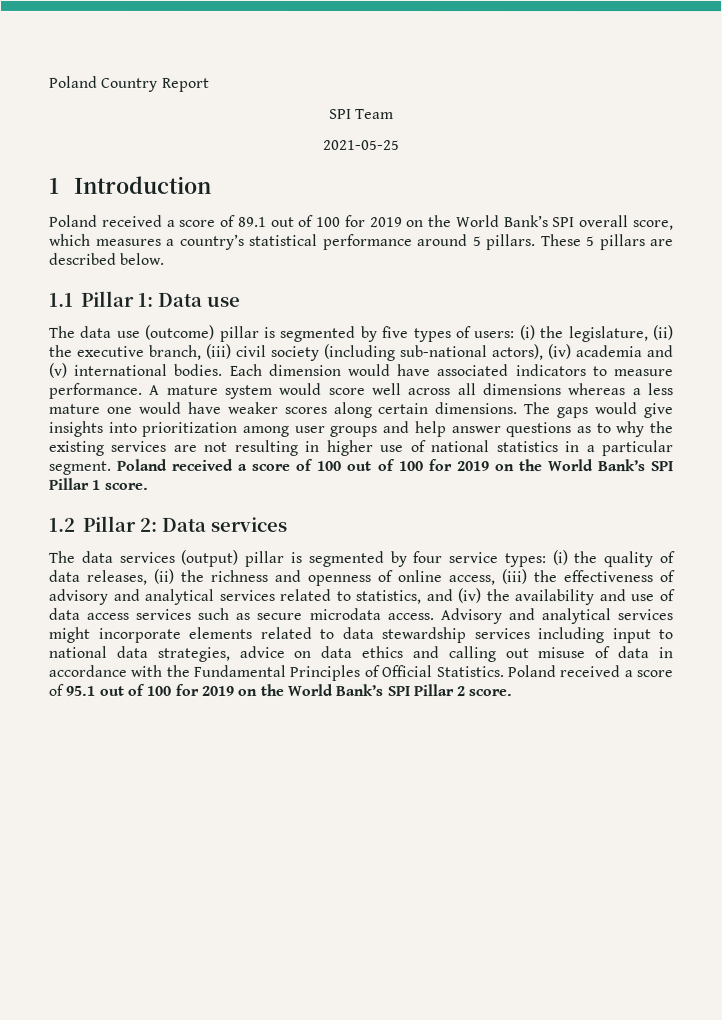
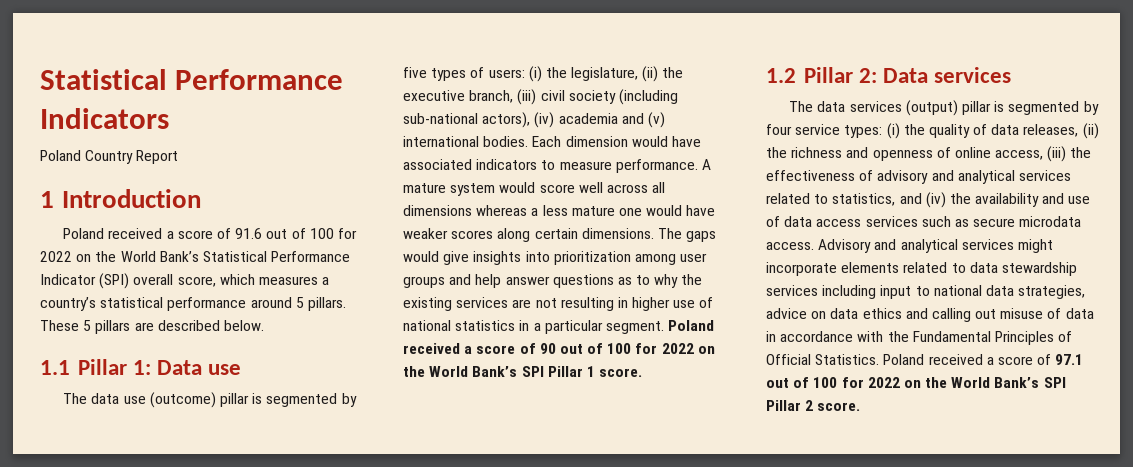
(49, 81) none -> [40,69,344,90] [40,108,169,129] Statistical Performance Indicators //
[328,108,395,120] [323,139,400,151] // SPI Team // 2021-05-25 -> (179, 157) none
[237,214,576,228] 89.1 out of 100 for 2019 on the World Bank’s SPI -> [235,228,357,239] [40,251,351,262] [40,273,130,289] 91.6 out of 100 for 2022 on the World Bank’s Statistical Performance Indicator (SPI)
[317,459,490,472] 100 out of 100 for 2019 -> [539,343,694,354] 90 out of 100 for 2022
[65,683,234,696] 95.1 out of 100 for 2019 -> [1055,354,1084,365] [766,377,900,388] 97.1 out of 100 for 2022

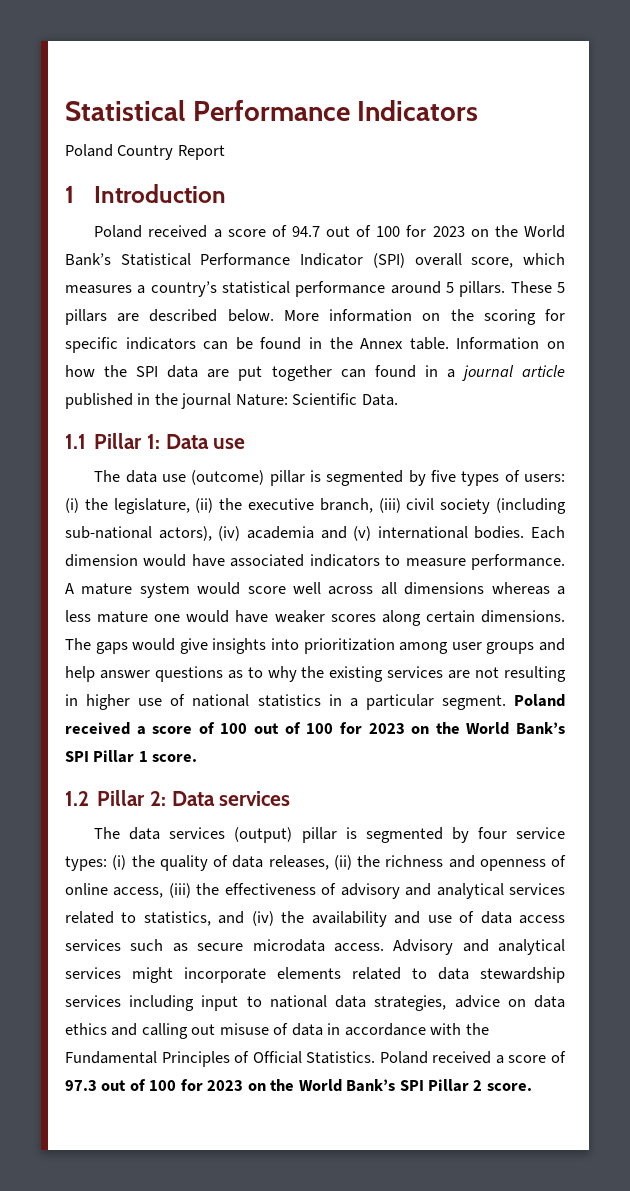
[235,228,357,239] [40,251,72,262] 91.6 out of 100 for 2022 -> [291,225,465,237] 94.7 out of 100 for 2023
(264, 325) none -> [283,309,565,325] [65,337,566,353] [65,365,565,381] [65,393,398,409] More information on the scoring for specific indicators can be found in the Annex table. Information on how the SPI data are put together can found in a journal article published in the journal Nature: Scientific Data.
[539,343,694,354] 90 out of 100 for 2022 -> [220,722,405,734] 100 out of 100 for 2023
[1055,354,1084,365] [766,377,900,388] 97.1 out of 100 for 2022 -> [65,1079,244,1091] 97.3 out of 100 for 2023

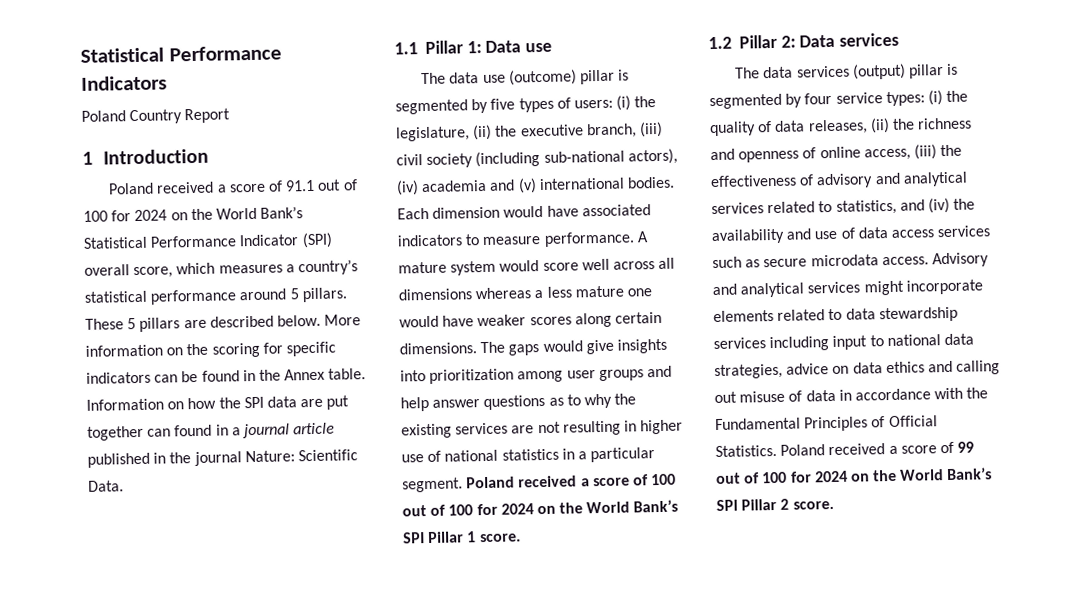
[291,225,465,237] 94.7 out of 100 for 2023 -> [285,179,358,192] [83,209,168,222] 91.1 out of 100 for 2024
[368,723,405,734] 2023 -> [500,503,534,515] 2024
[65,1079,244,1091] 97.3 out of 100 for 2023 -> [957,441,975,453] [716,470,848,485] 99 out of 100 for 2024

